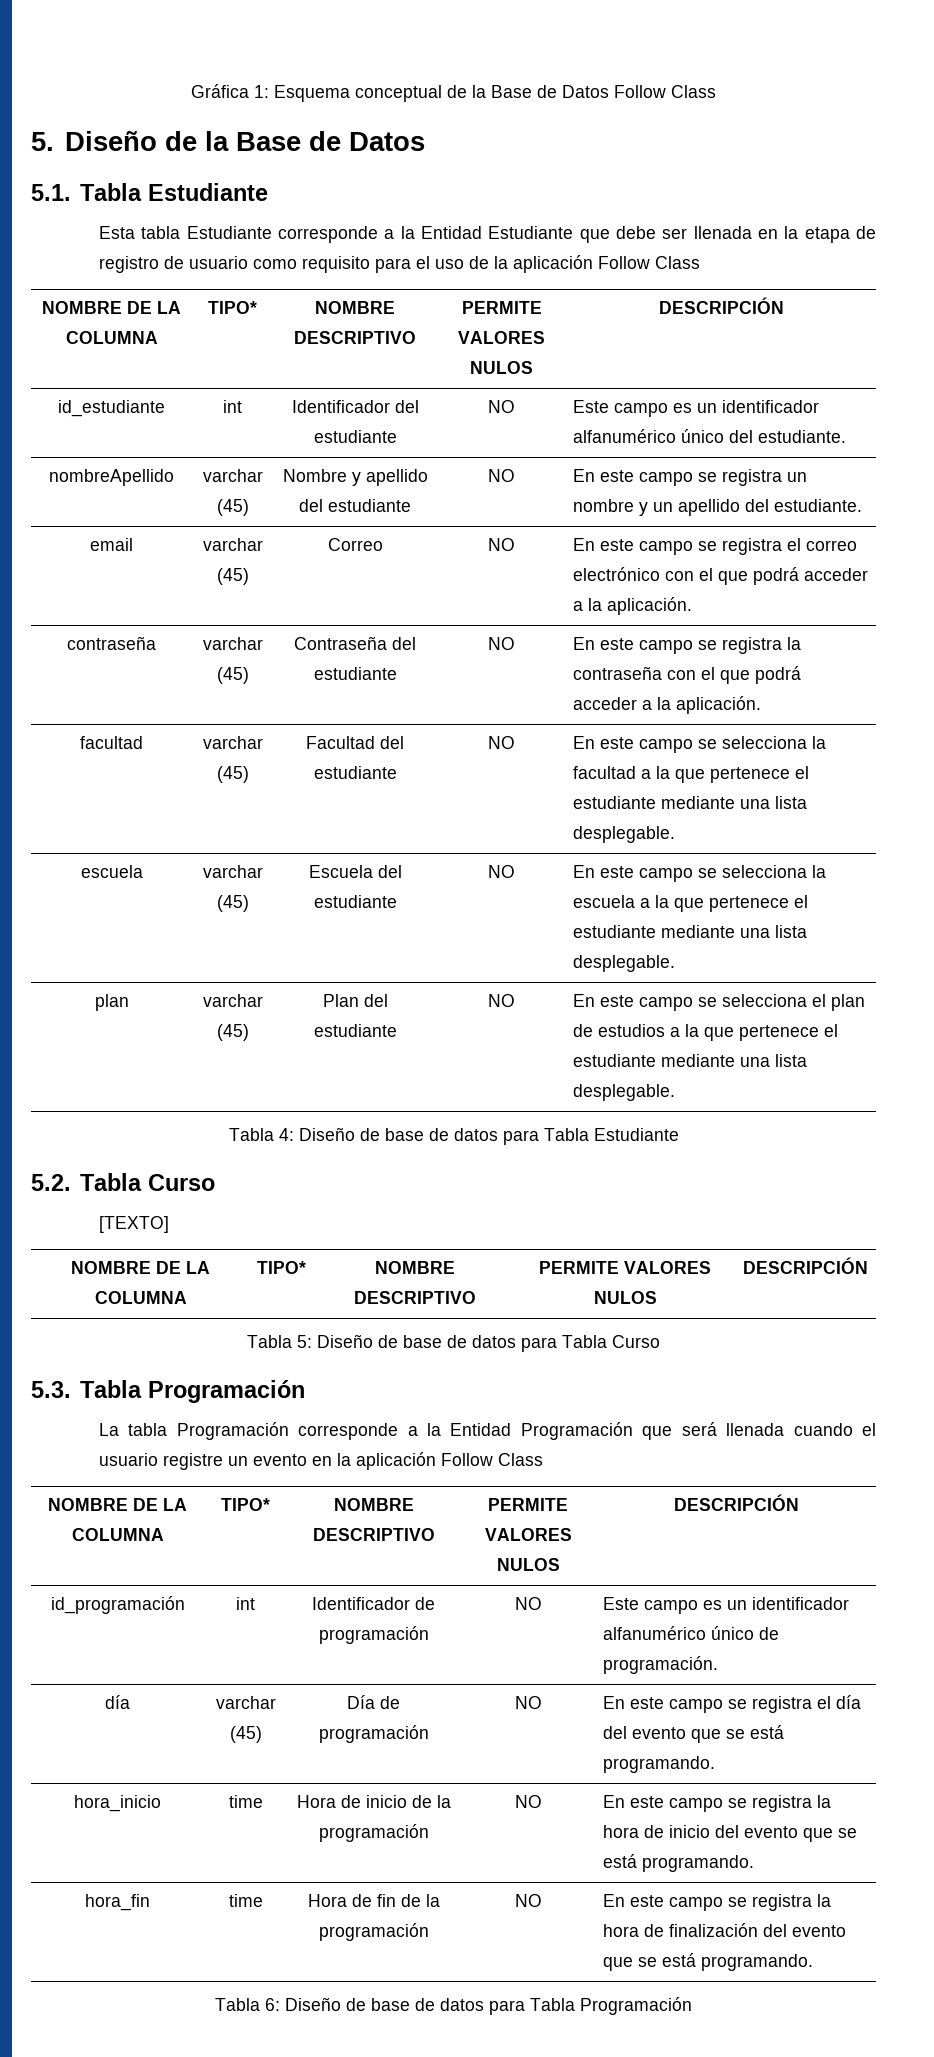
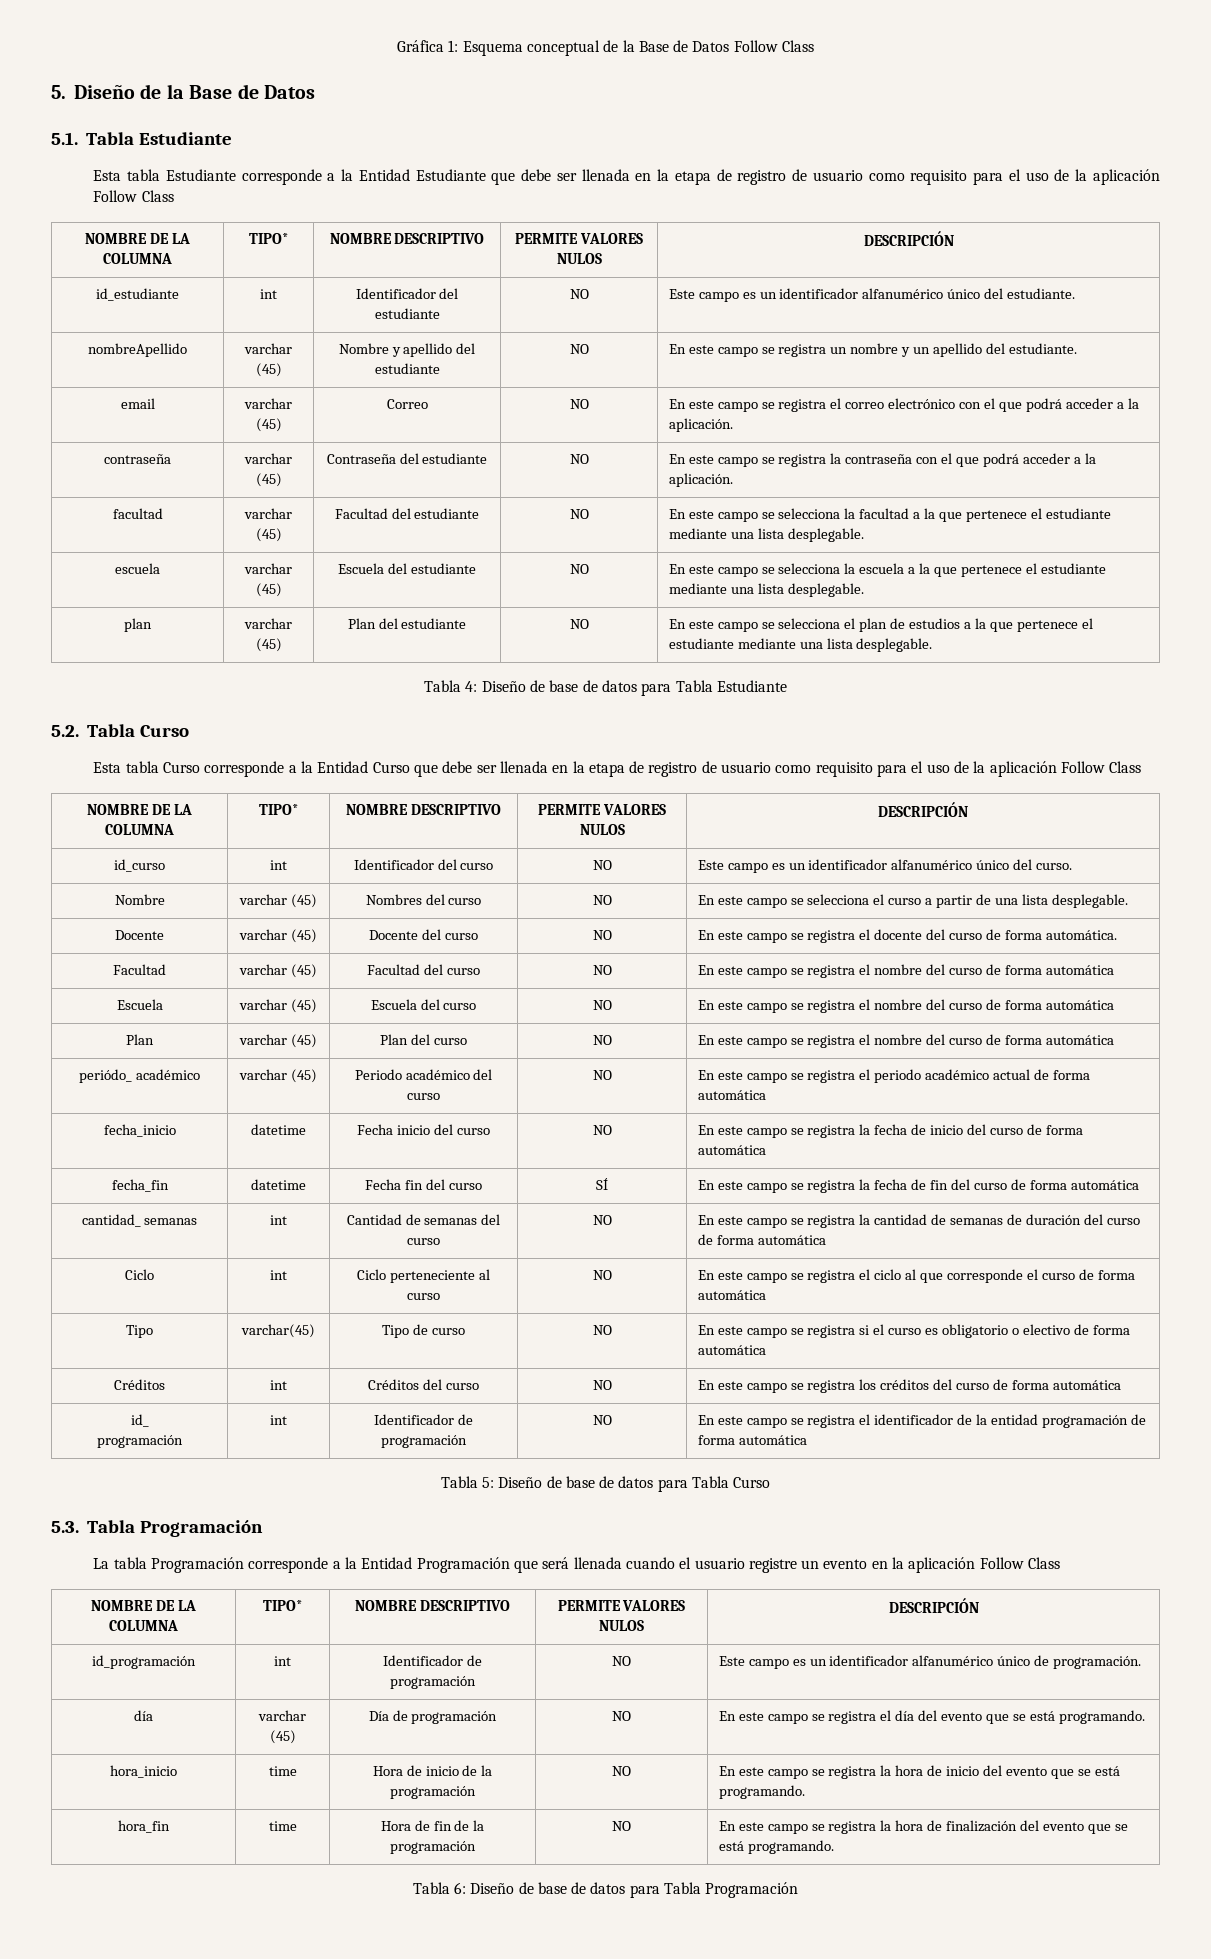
[98,1216,169,1233] [TEXTO] -> [93,761,1142,777] Esta tabla Curso corresponde a la Entidad Curso que debe ser llenada en la etapa de registro de usuario como requisito para el uso de la aplicación Follow Class
(868, 1265) none -> [114,859,165,872] [270,860,287,870] [353,859,494,870] [592,860,612,870] [697,859,1073,873] [114,894,165,905] [239,894,317,908] [365,894,482,905] [592,895,612,905] [697,894,1128,908] [115,930,164,940] [239,929,317,943] [369,929,478,940] [592,930,612,940] [697,929,1117,943] [113,964,166,975] [239,964,317,978] [367,964,480,975] [592,965,612,975] [697,964,1114,978] [116,999,163,1010] [239,999,317,1013] [370,999,477,1010] [592,1000,612,1010] [697,999,1114,1013] [126,1034,154,1045] [239,1034,317,1048] [380,1034,467,1045] [592,1035,612,1045] [697,1034,1114,1048] [79,1069,200,1083] [239,1069,317,1083] [354,1069,493,1080] [407,1093,440,1100] [592,1070,612,1080] [697,1069,1090,1083] [697,1090,766,1100] [103,1124,176,1137] [251,1124,306,1135] [357,1124,490,1135] [592,1125,612,1135] [697,1124,1083,1138] [697,1145,766,1155] [111,1179,169,1192] [251,1179,306,1190] [365,1179,482,1190] [595,1178,608,1190] [697,1179,1139,1193] [81,1214,198,1227] [270,1215,287,1225] [346,1214,501,1225] [407,1238,440,1245] [592,1215,612,1225] [697,1214,1140,1228] [697,1234,826,1245] [125,1269,154,1280] [270,1270,287,1280] [357,1269,490,1283] [407,1293,440,1300] [592,1270,612,1280] [697,1269,1135,1283] [697,1290,766,1300] [126,1325,153,1338] [241,1324,315,1338] [382,1324,465,1338] [592,1325,612,1335] [697,1324,1130,1338] [697,1345,766,1355] [114,1379,165,1390] [270,1380,287,1390] [368,1379,479,1390] [592,1380,612,1390] [697,1379,1121,1393] [130,1414,149,1427] [97,1435,183,1448] [270,1415,287,1425] [374,1414,473,1425] [381,1435,467,1448] [592,1415,612,1425] [697,1414,1146,1428] [697,1435,807,1445] // id_curso | int | Identificador del curso | NO | Este campo es un identificador alfanumérico único del curso. // Nombre | varchar (45) | Nombres del curso | NO | En este campo se selecciona el curso a partir de una lista desplegable. // Docente | varchar (45) | Docente del curso | NO | En este campo se registra el docente del curso de forma automática. // Facultad | varchar (45) | Facultad del curso | NO | En este campo se registra el nombre del curso de forma automática // Escuela | varchar (45) | Escuela del curso | NO | En este campo se registra el nombre del curso de forma automática // Plan | varchar (45) | Plan del curso | NO | En este campo se registra el nombre del curso de forma automática // periódo_ académico | varchar (45) | Periodo académico del curso | NO | En este campo se registra el periodo académico actual de forma automática // fecha_inicio | datetime | Fecha inicio del curso | NO | En este campo se registra la fecha de inicio del curso de forma automática // fecha_fin | datetime | Fecha fin del curso | SÍ | En este campo se registra la fecha de fin del curso de forma automática // cantidad_ semanas | int | Cantidad de semanas del curso | NO | En este campo se registra la cantidad de semanas de duración del curso de forma automática // Ciclo | int | Ciclo perteneciente al curso | NO | En este campo se registra el ciclo al que corresponde el curso de forma automática // Tipo | varchar(45) | Tipo de curso | NO | En este campo se registra si el curso es obligatorio o electivo de forma automática // Créditos | int | Créditos del curso | NO | En este campo se registra los créditos del curso de forma automática // id_ // programación | int | Identificador de programación | NO | En este campo se registra el identificador de la entidad programación de forma automática

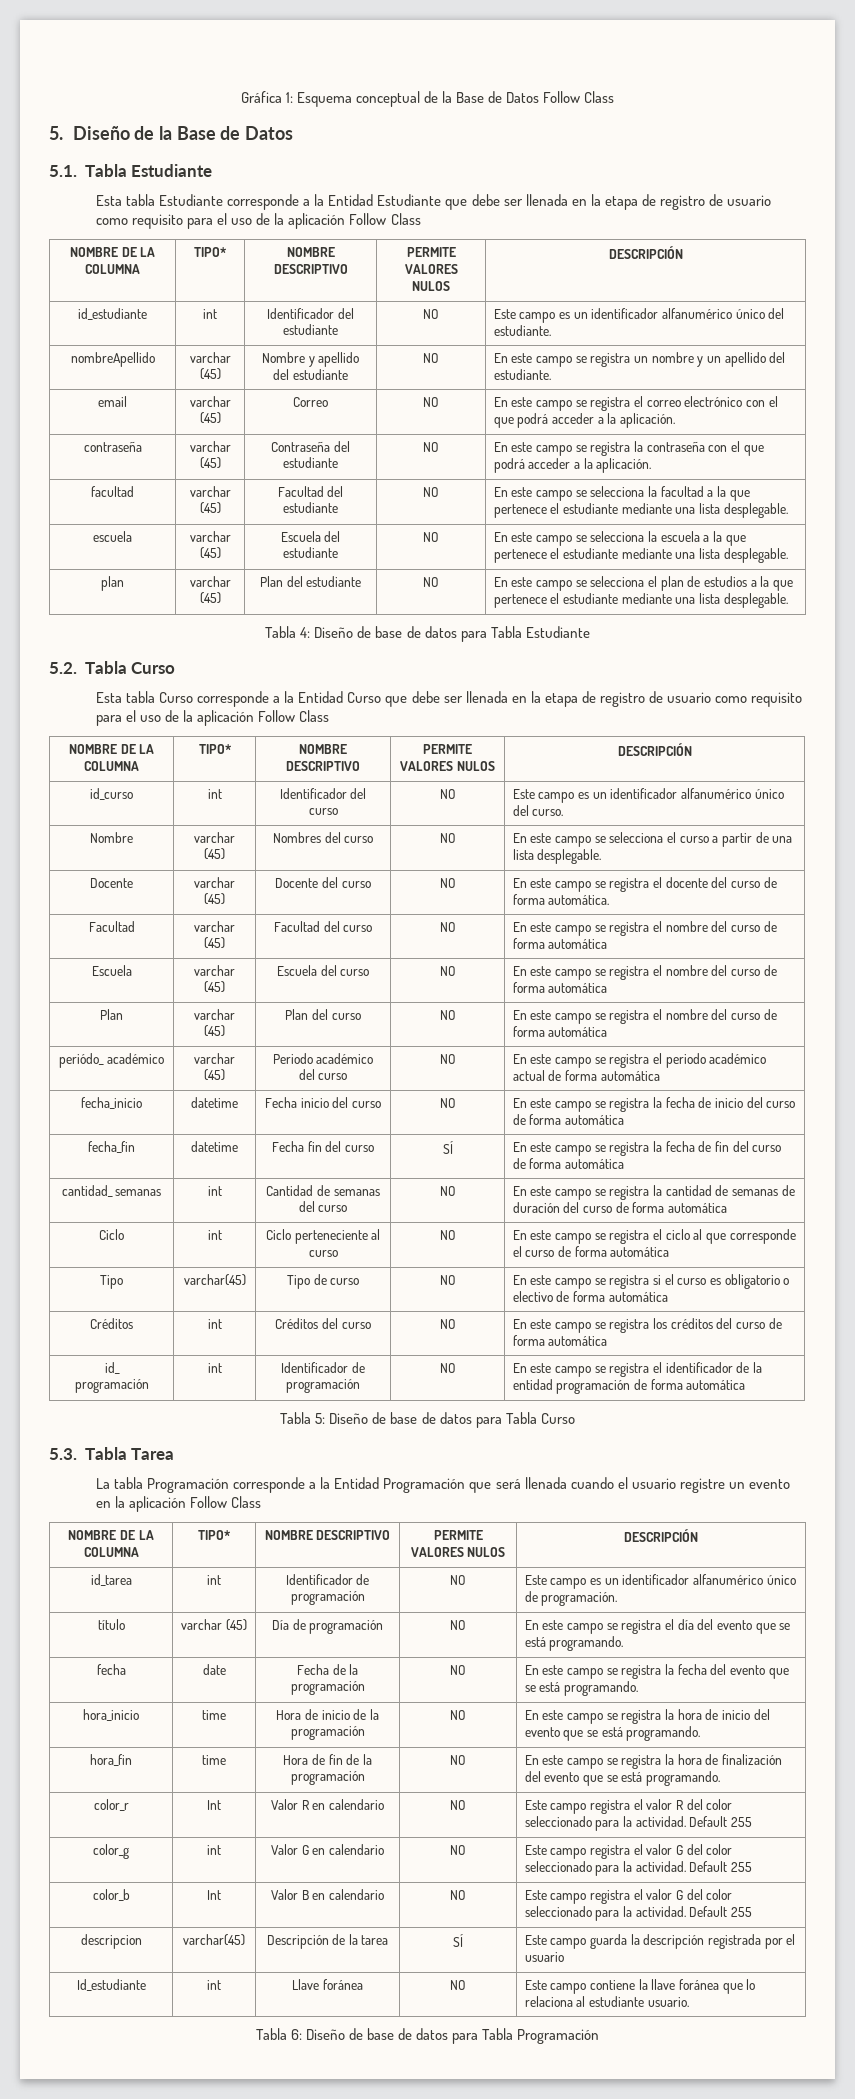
[139,1520,263,1537] Programación -> [131,1448,175,1460] Tarea
[92,1655,196,1669] id_programación -> [90,1574,132,1586] id_tarea
[134,1710,153,1721] día -> [97,1619,125,1630] título
(1145, 1717) none -> [96,1664,126,1675] [202,1664,226,1675] [296,1664,359,1675] [290,1681,365,1695] [450,1665,466,1675] [524,1664,789,1679] [524,1681,639,1696] // fecha | date | Fecha de la programación | NO | En este campo se registra la fecha del evento que se está programando.
(834, 1847) none -> [93,1799,129,1811] [207,1800,222,1810] [271,1799,384,1810] [450,1800,466,1810] [524,1799,733,1814] [524,1816,753,1831] [93,1844,129,1859] [207,1845,222,1855] [271,1844,384,1855] [450,1845,466,1855] [524,1844,733,1859] [524,1861,753,1876] [92,1889,130,1901] [207,1890,222,1900] [271,1889,384,1900] [450,1890,466,1900] [524,1889,733,1904] [524,1906,753,1921] [80,1934,142,1949] [183,1934,245,1946] [266,1934,389,1949] [453,1934,463,1947] [524,1934,796,1949] [524,1952,564,1962] [76,1979,146,1991] [207,1980,222,1990] [292,1979,363,1990] [450,1980,466,1990] [524,1979,756,1994] [524,1996,689,2007] // color_r | Int | Valor R en calendario | NO | Este campo registra el valor R del color seleccionado para la actividad. Default 255 // color_g | int | Valor G en calendario | NO | Este campo registra el valor G del color seleccionado para la actividad. Default 255 // color_b | Int | Valor B en calendario | NO | Este campo registra el valor G del color seleccionado para la actividad. Default 255 // descripcion | varchar(45) | Descripción de la tarea | SÍ | Este campo guarda la descripción registrada por el usuario // Id_estudiante | int | Llave foránea | NO | Este campo contiene la llave foránea que lo relaciona al estudiante usuario.

